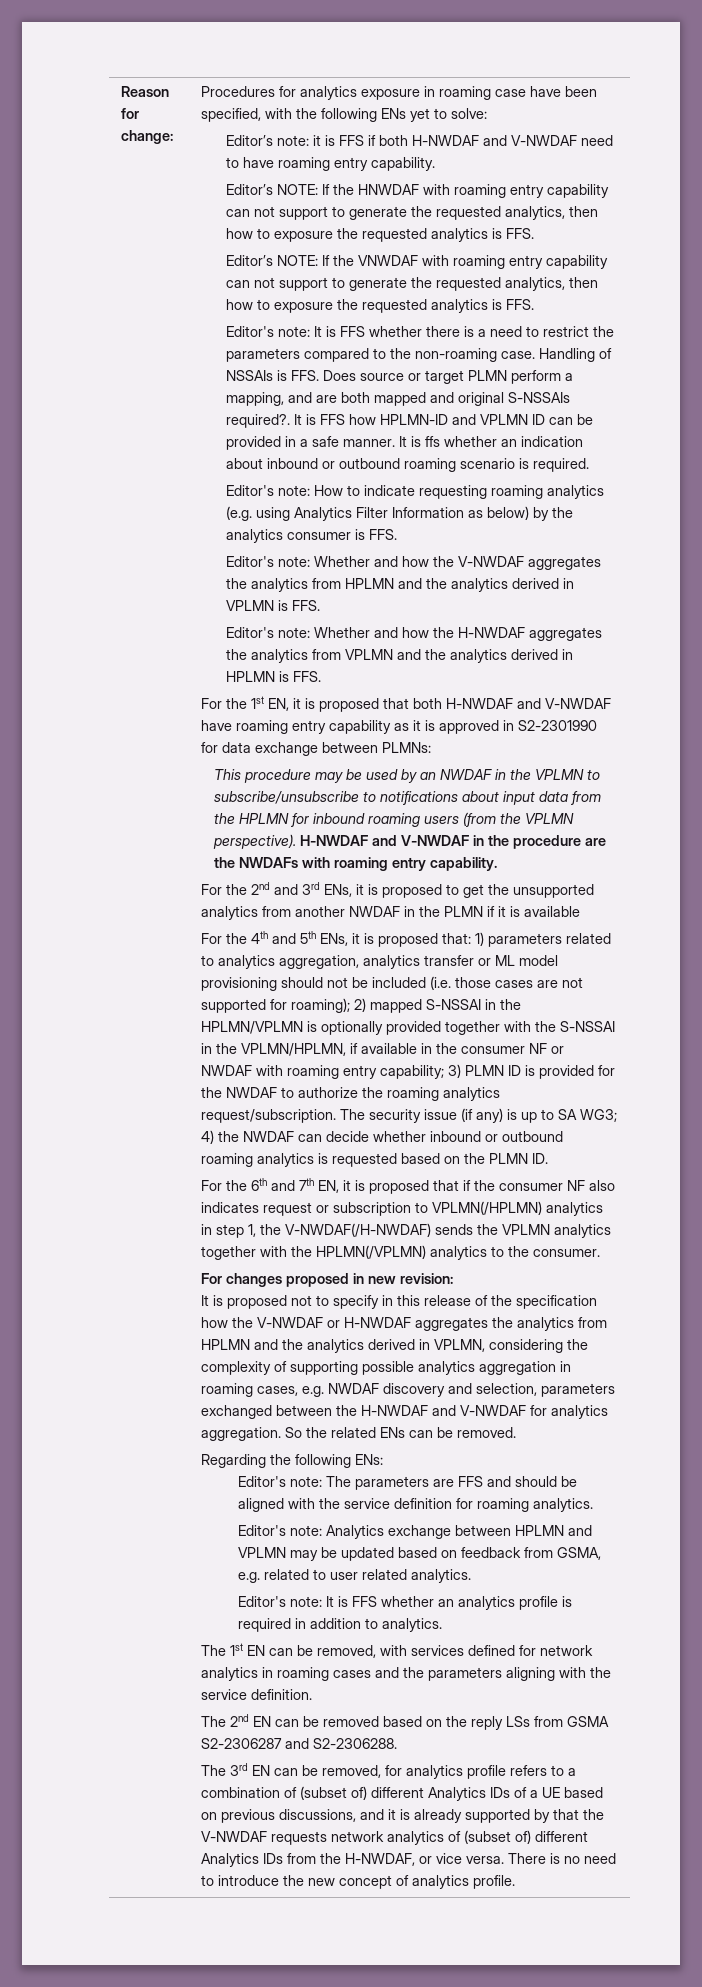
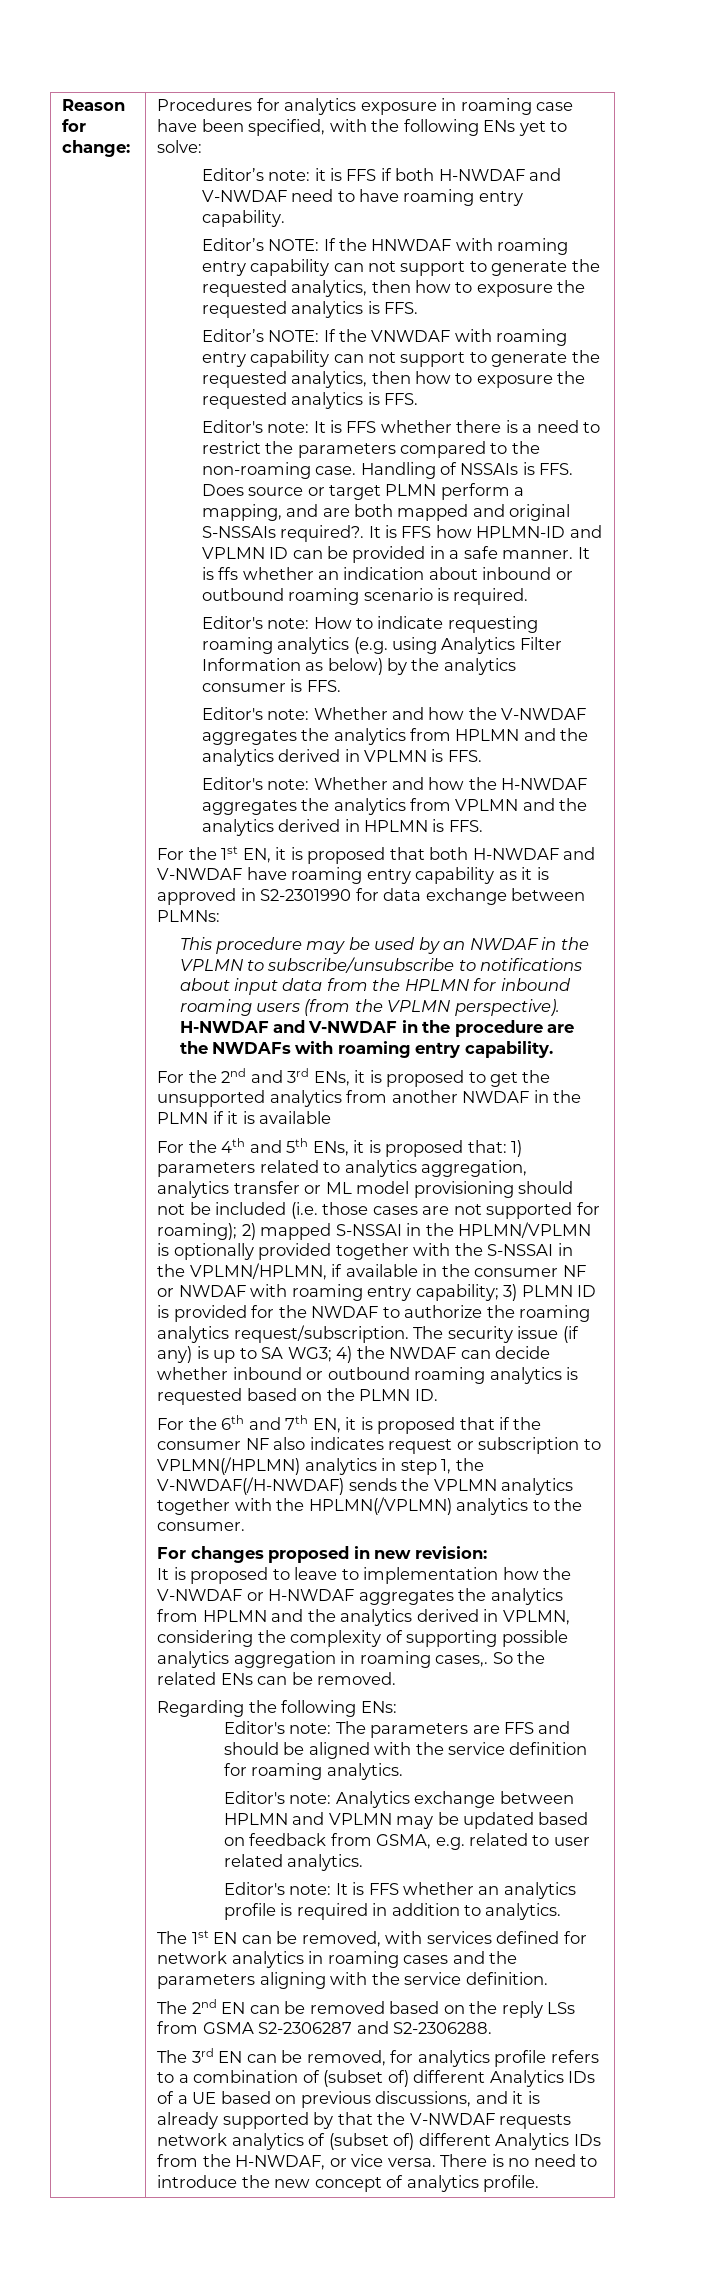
[291,1295,598,1309] not to specify in this release of the specification -> [272,1567,499,1584] to leave to implementation
[257,1383,616,1397] [201,1405,609,1419] [201,1427,282,1441] cases, e.g. NWDAF discovery and selection, parameters exchanged between the H-NWDAF and V-NWDAF for analytics aggregation. -> [435,1655,489,1667] cases,.

